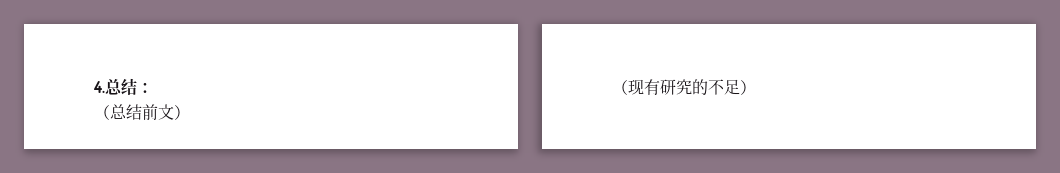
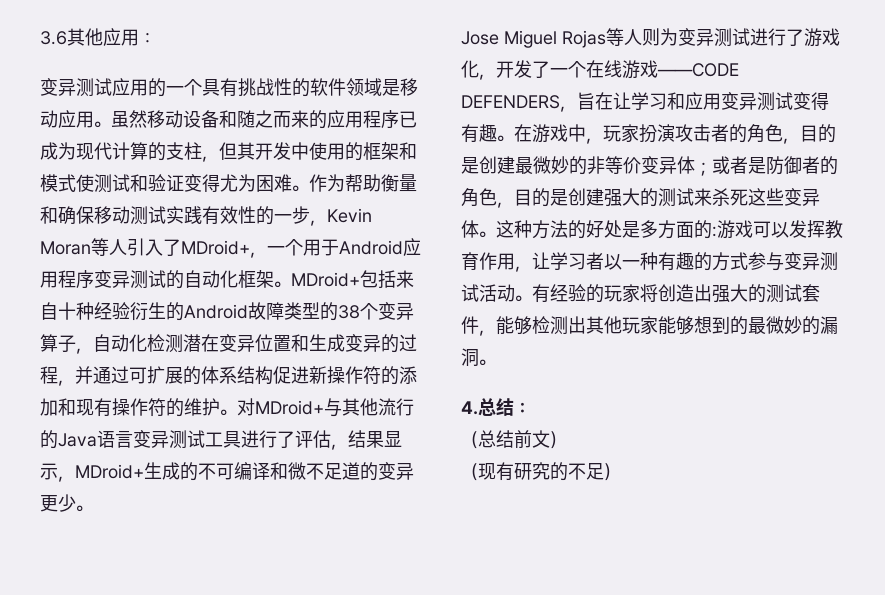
(93, 87) none -> [40,28,156,46] [40,78,418,97] [40,110,417,129] [40,142,417,162] [40,174,417,193] [40,206,372,226] [40,238,421,258] [40,270,414,289] [40,302,414,321] [40,334,417,354] [40,366,417,386] [40,398,414,417] [40,430,402,450] [40,462,414,482] [40,494,93,512] [461,28,840,48] [461,60,739,80] [461,92,829,112] [461,124,836,144] [461,156,838,176] [461,188,820,208] [461,220,843,239] [461,252,838,272] [461,284,820,303] [461,316,838,336] [461,348,496,366] 3.6其他应用： // 变异测试应用的一个具有挑战性的软件领域是移动应用。虽然移动设备和随之而来的应用程序已成为现代计算的支柱，但其开发中使用的框架和模式使测试和验证变得尤为困难。作为帮助衡量和确保移动测试实践有效性的一步，Kevin Moran等人引入了MDroid+，一个用于Android应用程序变异测试的自动化框架。MDroid+包括来自十种经验衍生的Android故障类型的38个变异算子，自动化检测潜在变异位置和生成变异的过程，并通过可扩展的体系结构促进新操作符的添加和现有操作符的维护。对MDroid+与其他流行的Java语言变异测试工具进行了评估，结果显示，MDroid+生成的不可编译和微不足道的变异更少。 // Jose Miguel Rojas等人则为变异测试进行了游戏化，开发了一个在线游戏——CODE DEFENDERS，旨在让学习和应用变异测试变得有趣。在游戏中，玩家扮演攻击者的角色，目的是创建最微妙的非等价变异体；或者是防御者的角色，目的是创建强大的测试来杀死这些变异体。这种方法的好处是多方面的:游戏可以发挥教育作用，让学习者以一种有趣的方式参与变异测试活动。有经验的玩家将创造出强大的测试套件，能够检测出其他玩家能够想到的最微妙的漏洞。 //

